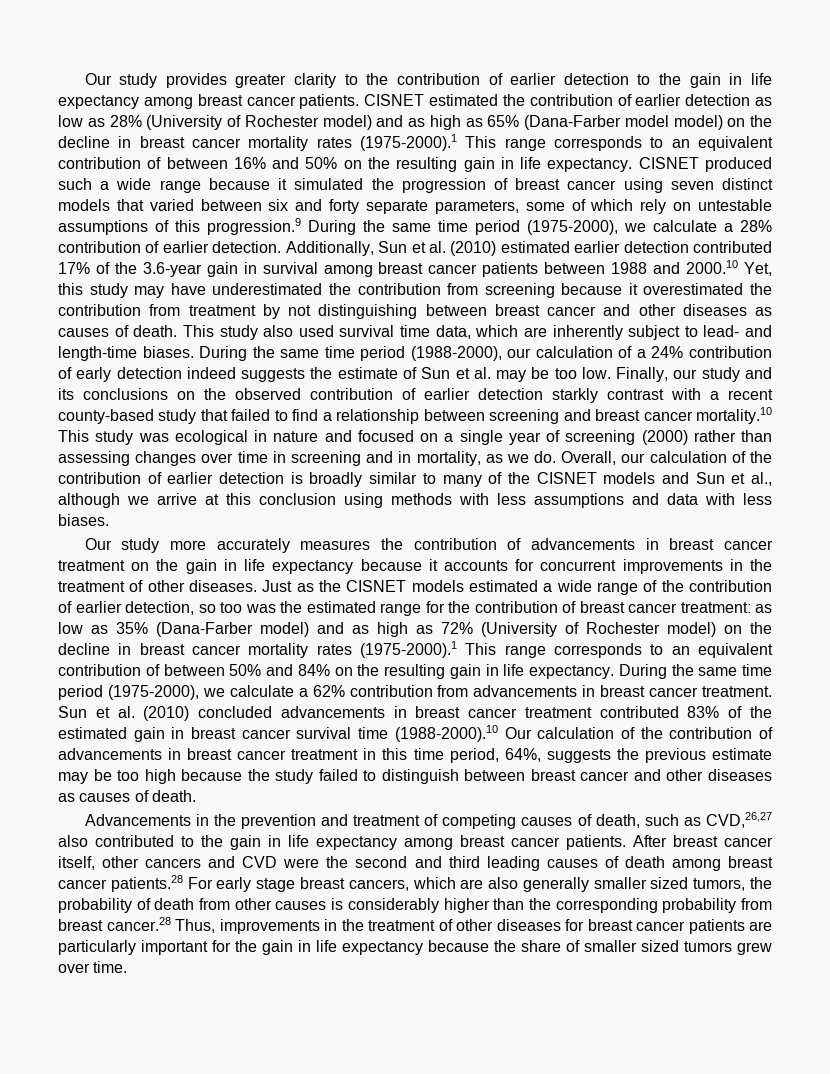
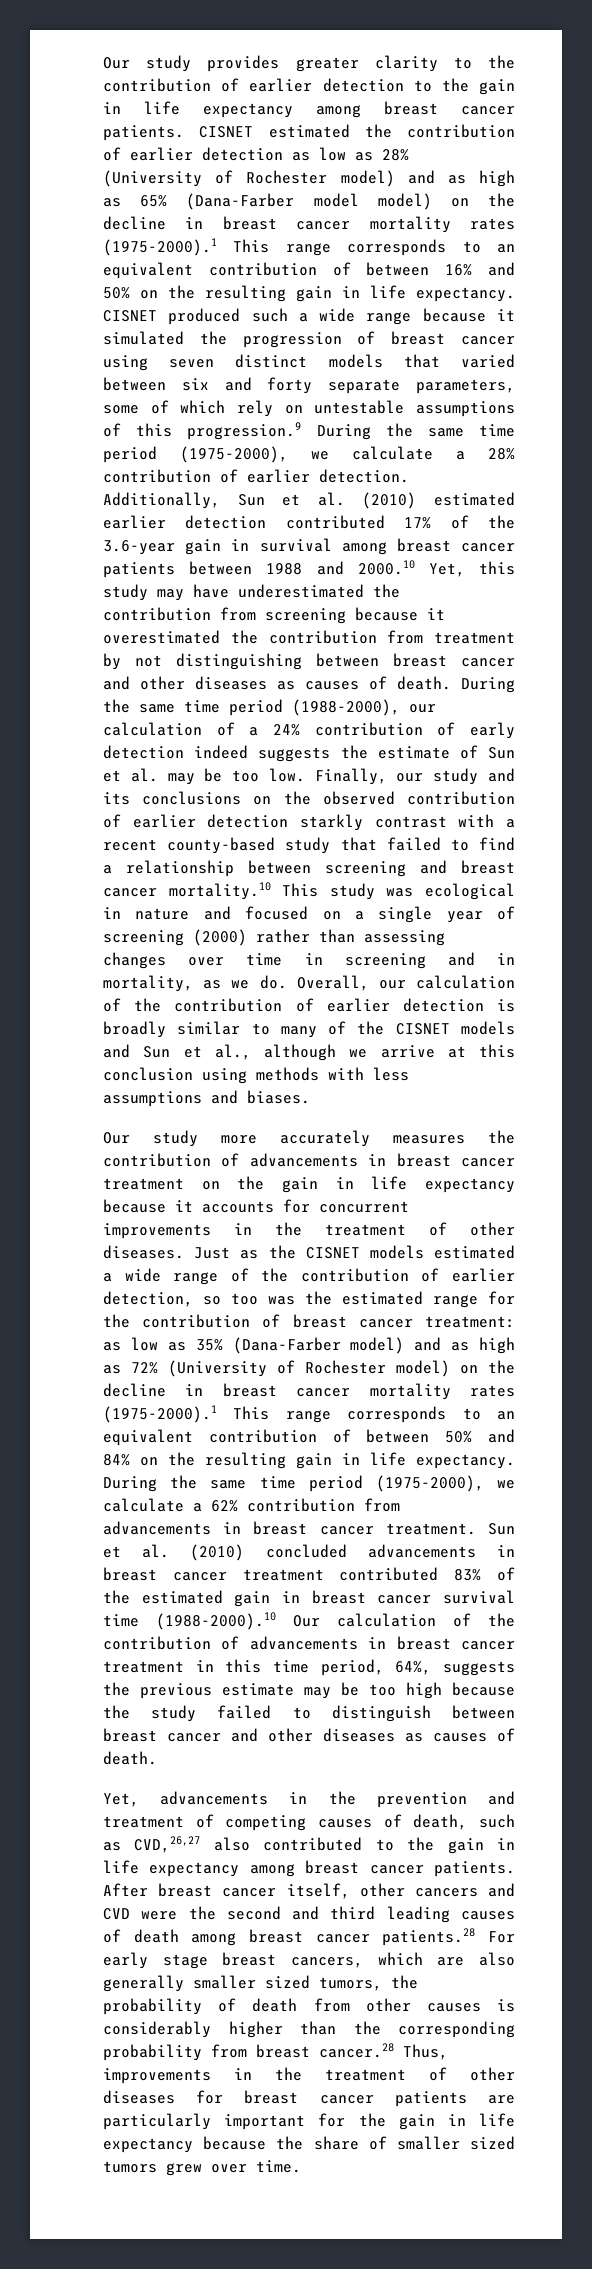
[182,325,772,340] [58,346,194,361] This study also used survival time data, which are inherently subject to lead- and length-time biases. -> (451, 683) none
[667,493,772,505] data with less -> (238, 1097) none
[84,814,191,826] Advancements -> [103,1791,269,1807] Yet, advancements

